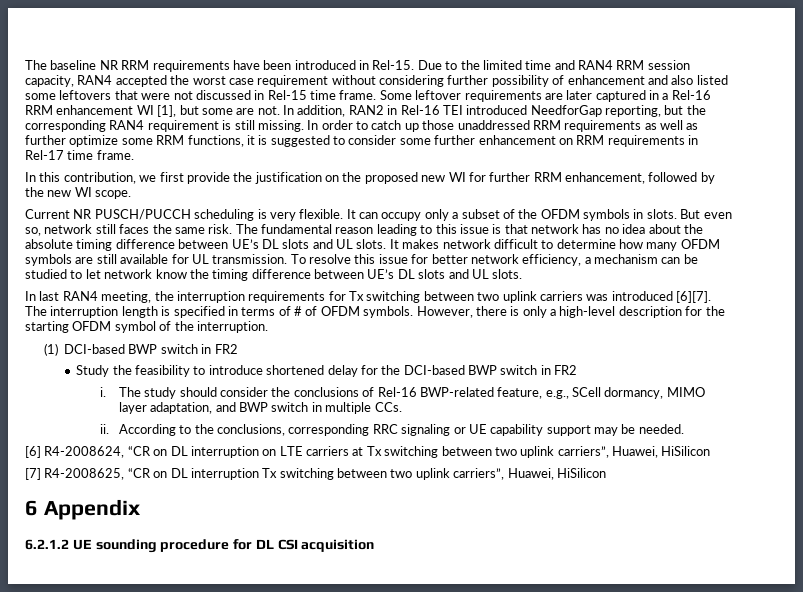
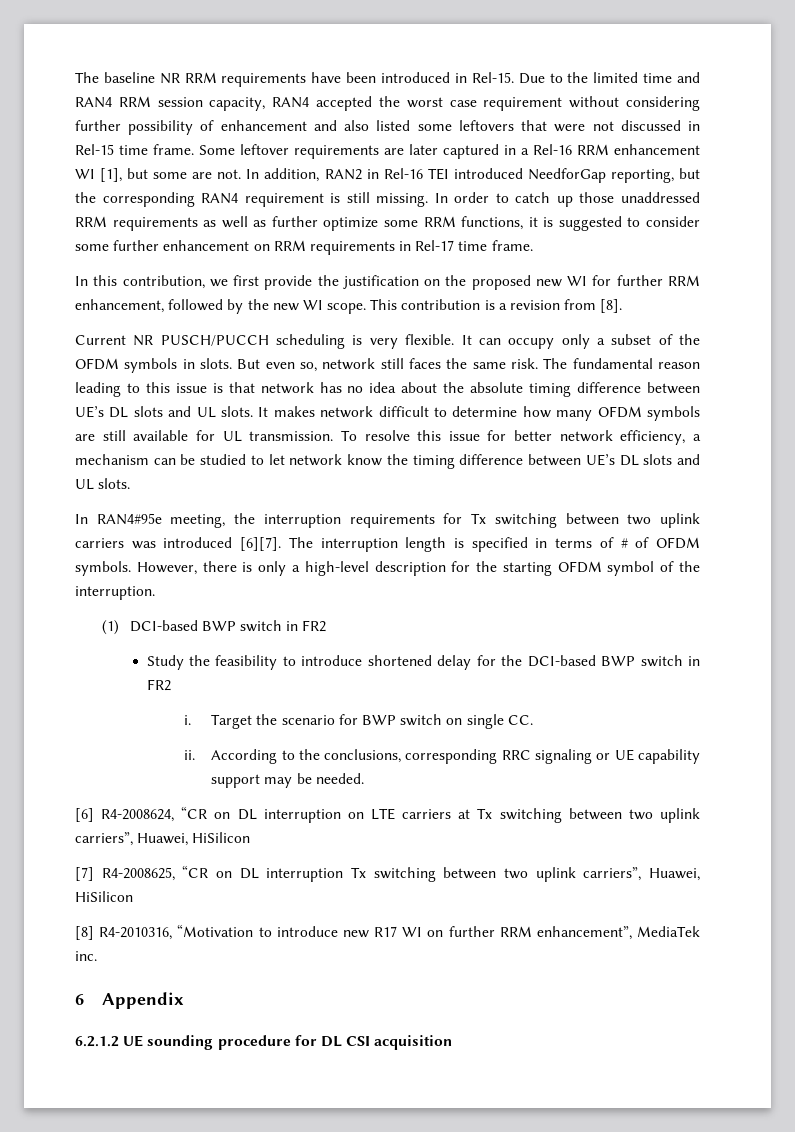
(132, 194) none -> [370,299,623,313] This contribution is a revision from [8].
[39,291,98,301] last RAN4 -> [96,513,162,525] RAN4#95e
[118,387,705,399] [118,402,402,414] The study should consider the conclusions of Rel-16 BWP-related feature, e.g., SCell dormancy, MIMO layer adaptation, and BWP switch in multiple CCs. -> [211,714,533,729] Target the scenario for BWP switch on single CC.
(606, 473) none -> [75,924,701,940] [75,951,97,961] // [8] R4-2010316, “Motivation to introduce new R17 WI on further RRM enhancement”, MediaTek inc.

